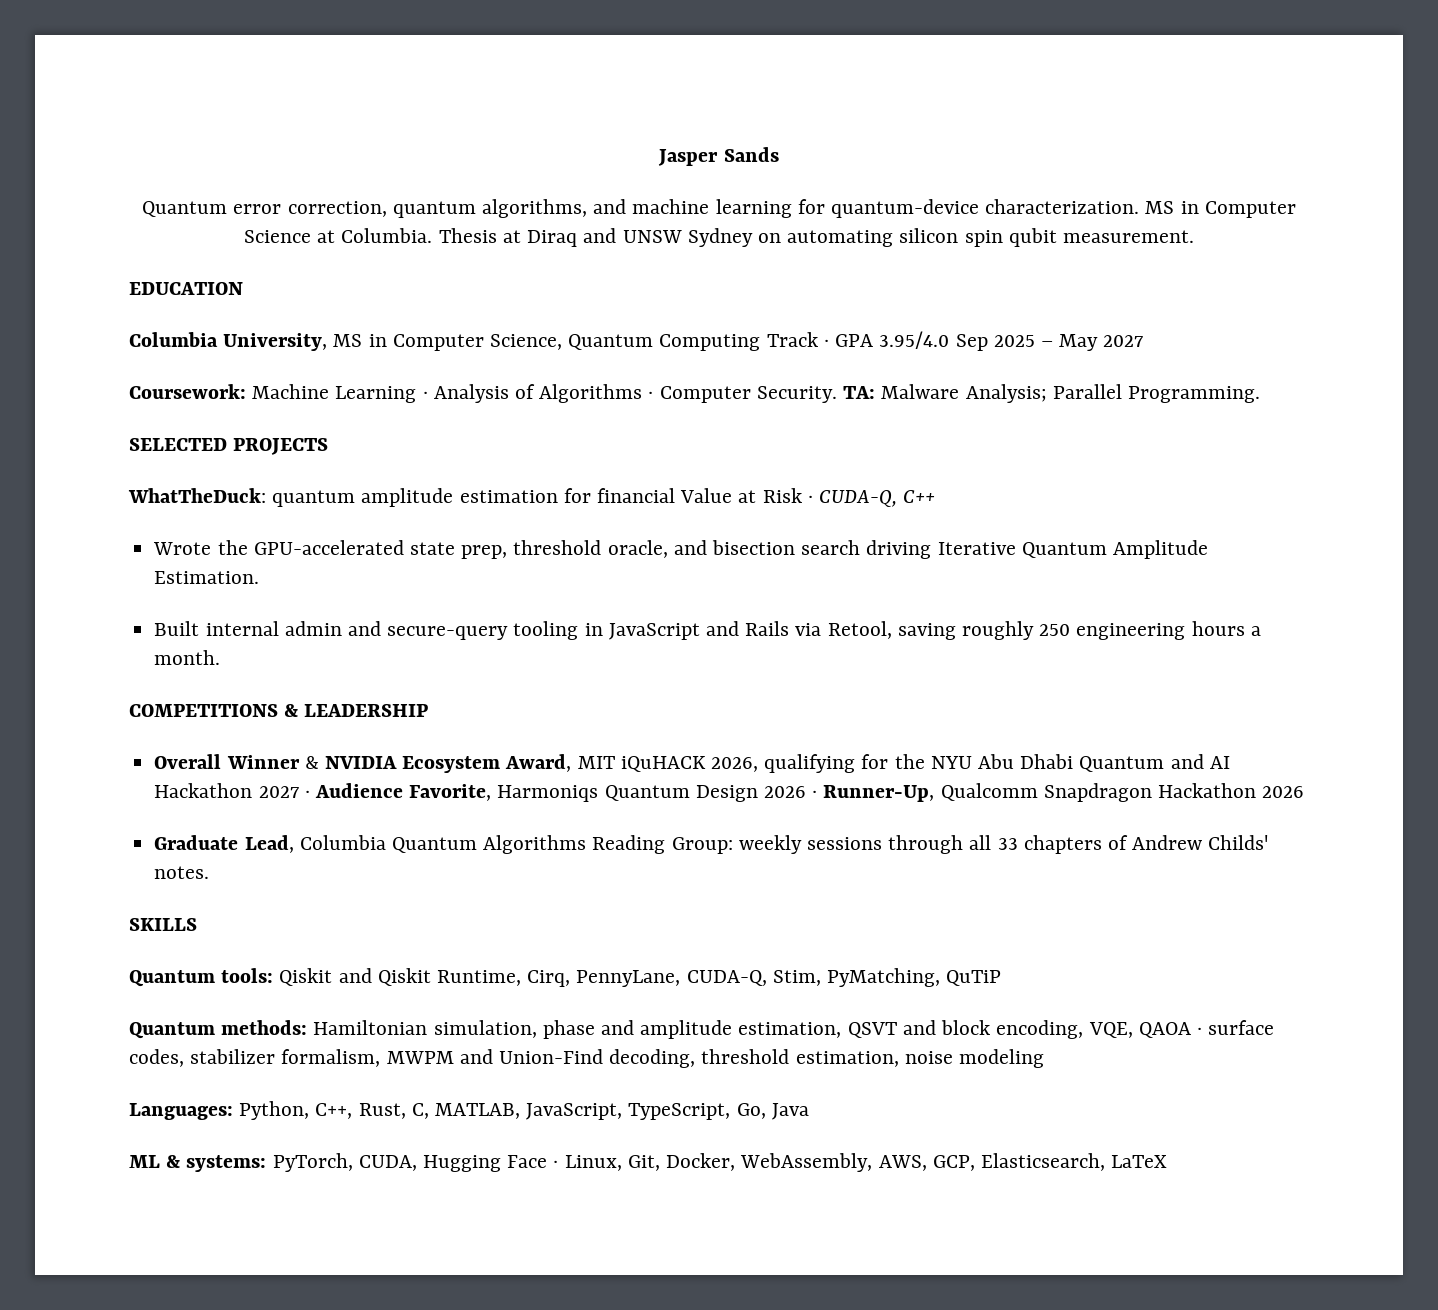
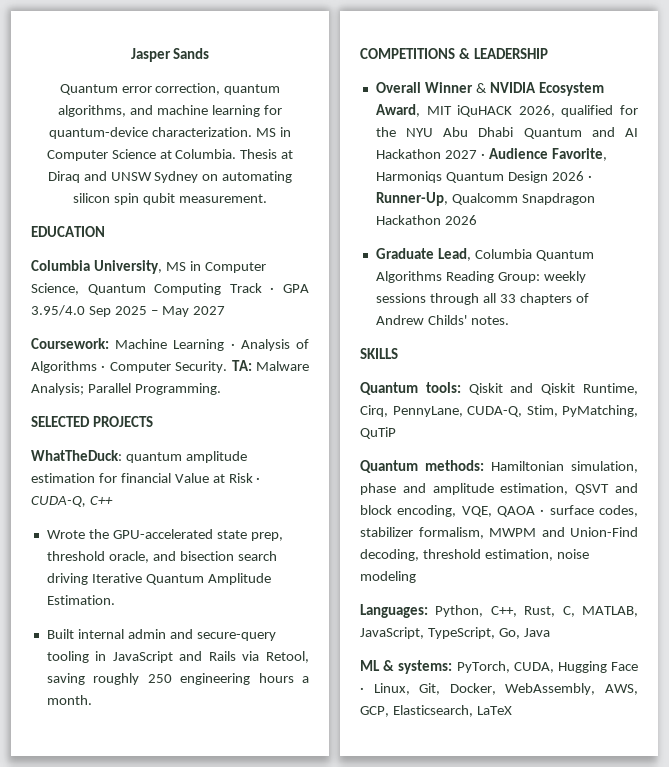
[764,754,856,773] qualifying -> [561,105,614,117] qualified

